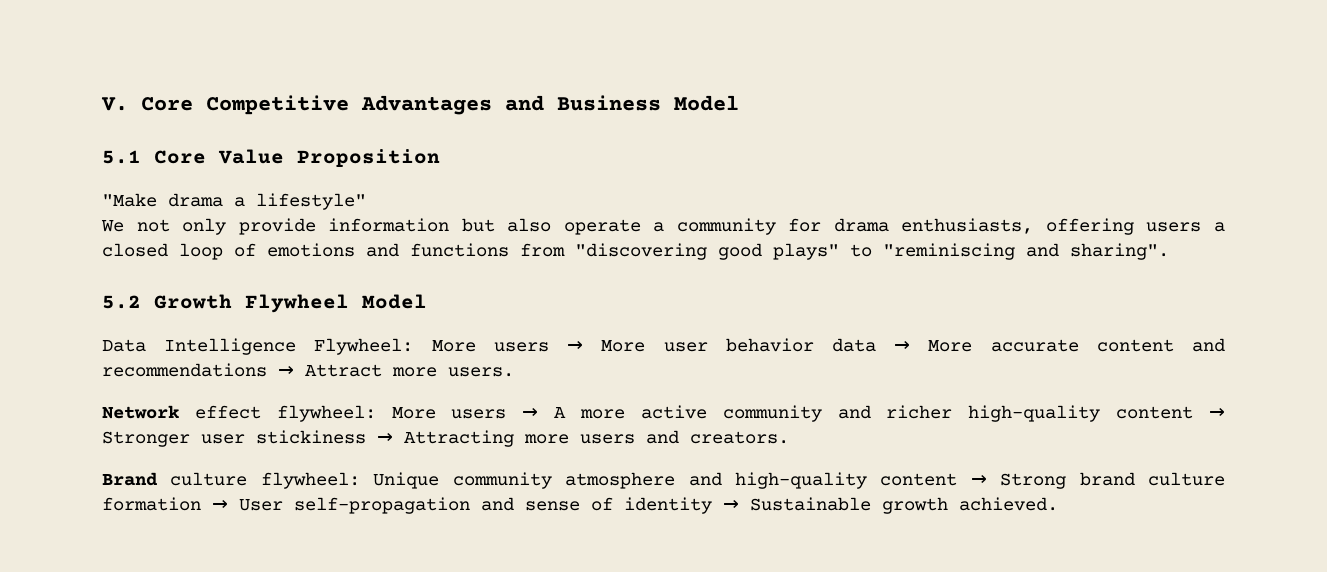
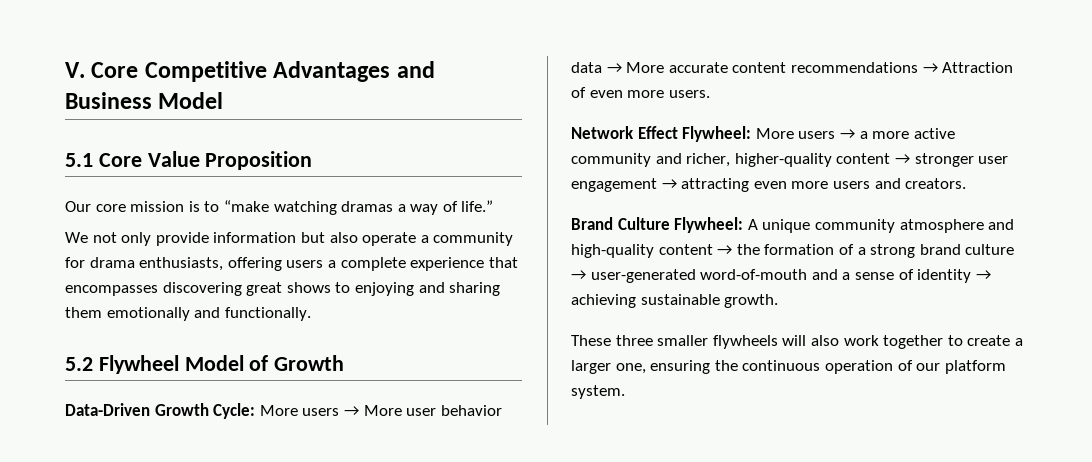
[102,193,366,210] "Make drama a lifestyle" -> [65,200,494,215] Our core mission is to “make watching dramas a way of life.”
[102,243,1169,260] closed loop of emotions and functions from "discovering good plays" to "reminiscing and sharing". -> [340,257,518,271] [65,282,501,296] [65,307,311,321] complete experience that encompasses discovering great shows to enjoying and sharing them emotionally and functionally.
[154,294,232,309] Growth -> (93, 364) none
[102,338,414,355] // Data Intelligence Flywheel: -> [249,355,345,371] [65,403,256,419] of Growth // Data-Driven Growth Cycle:
[1191,338,1225,352] and -> (787, 67) none
[305,364,382,377] Attract -> [942,62,1014,73] [571,87,623,98] Attraction of even
[194,405,567,422] effect flywheel: More users → A -> [637,126,868,142] Effect Flywheel: More users → a
[886,405,1226,422] [102,430,514,447] richer high-quality content → Stronger user stickiness → Attracting -> [686,153,1009,167] [571,178,787,192] richer, higher-quality content → stronger user engagement → attracting even
[170,472,440,489] culture flywheel: Unique -> [617,217,811,233] Culture Flywheel: A unique
[1000,472,1225,489] [102,497,1058,514] Strong brand culture formation → User self-propagation and sense of identity → Sustainable growth achieved. -> [736,244,1015,258] [571,269,991,283] [571,294,779,308] [571,335,1023,349] [571,360,1006,374] [571,385,625,399] the formation of a strong brand culture → user-generated word-of-mouth and a sense of identity → achieving sustainable growth. // These three smaller flywheels will also work together to create a larger one, ensuring the continuous operation of our platform system.

